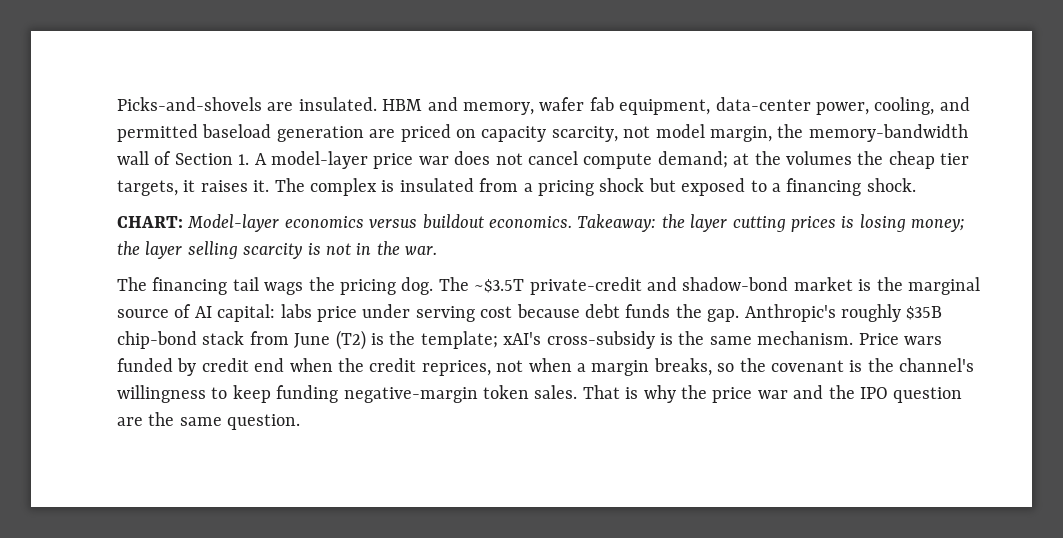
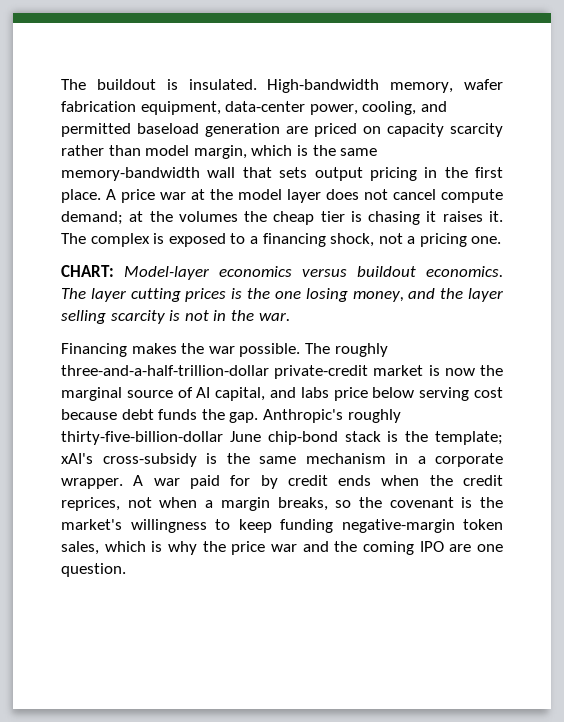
[117,97,458,111] Picks-and-shovels are insulated. HBM and -> [61,79,380,93] The buildout is insulated. High-bandwidth
[589,97,614,111] fab -> [61,101,136,112] fabrication
[551,124,968,142] [117,151,449,169] scarcity, not model margin, the memory-bandwidth wall of Section 1. A model-layer price war -> [450,123,503,137] [61,145,378,159] [61,167,503,181] [61,189,321,203] scarcity rather than model margin, which is the same memory-bandwidth wall that sets output pricing in the first place. A price war at the model layer
[117,180,178,196] targets, -> [350,211,421,225] is chasing
[399,178,916,196] insulated from a pricing shock but exposed to a financing shock. -> [168,233,502,247] exposed to a financing shock, not a pricing one.
[577,214,685,232] Takeaway: the -> [61,288,86,299] The
[859,214,966,232] losing money; -> [247,288,436,302] the one losing money, and
[117,277,789,295] The financing tail wags the pricing dog. The ~$3.5T private-credit and shadow-bond -> [61,343,388,357] [61,365,369,379] Financing makes the war possible. The roughly three-and-a-half-trillion-dollar private-credit
(872, 285) none -> [444,368,475,376] now
[217,304,276,322] capital: -> [215,387,296,401] capital, and
[362,304,411,318] under -> [372,387,415,398] below
[906,306,943,320] [117,330,366,350] $35B chip-bond stack from June (T2) -> [61,431,381,445] thirty-five-billion-dollar June chip-bond stack
[757,331,942,345] [117,358,173,372] mechanism. Price wars funded -> [305,453,503,467] [61,475,251,489] mechanism in a corporate wrapper. A war paid for
[254,358,285,372] end -> [338,475,372,486] ends
[899,358,975,372] channel's -> [61,519,122,530] market's
[534,385,620,399] sales. That -> [61,541,146,555] sales, which
[859,387,963,403] [117,412,222,426] IPO question are the same -> [363,541,504,555] coming IPO are one

